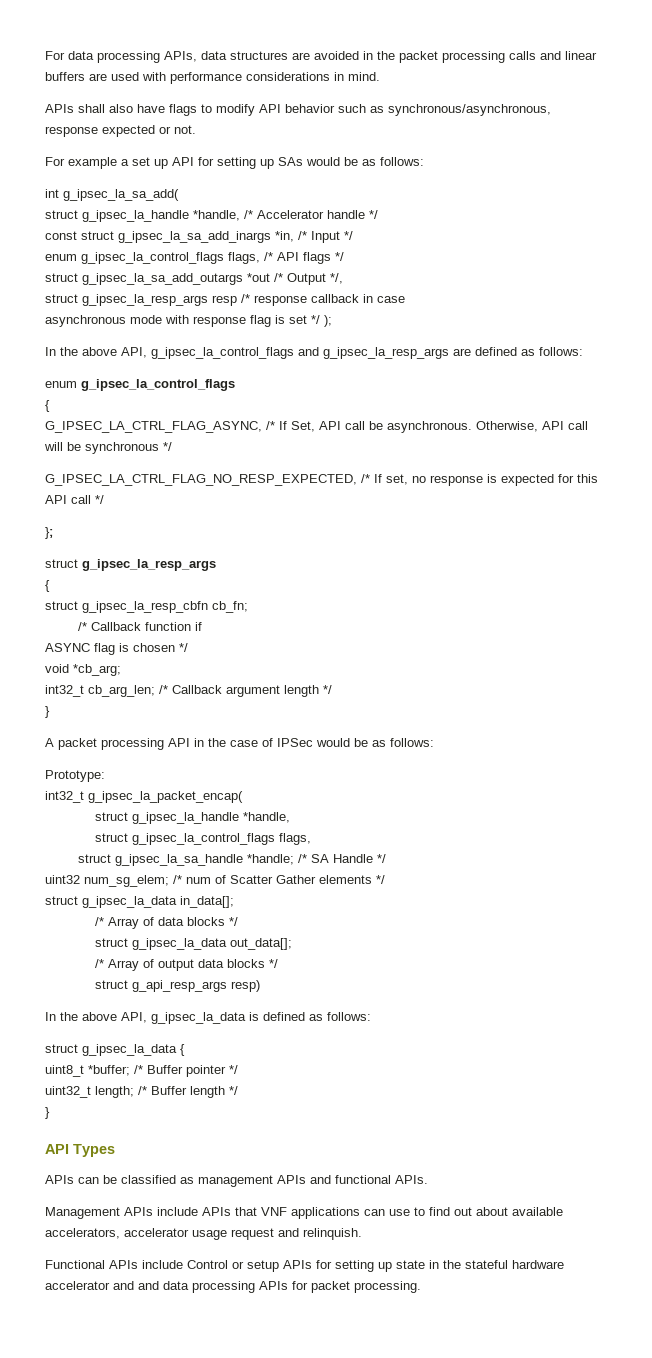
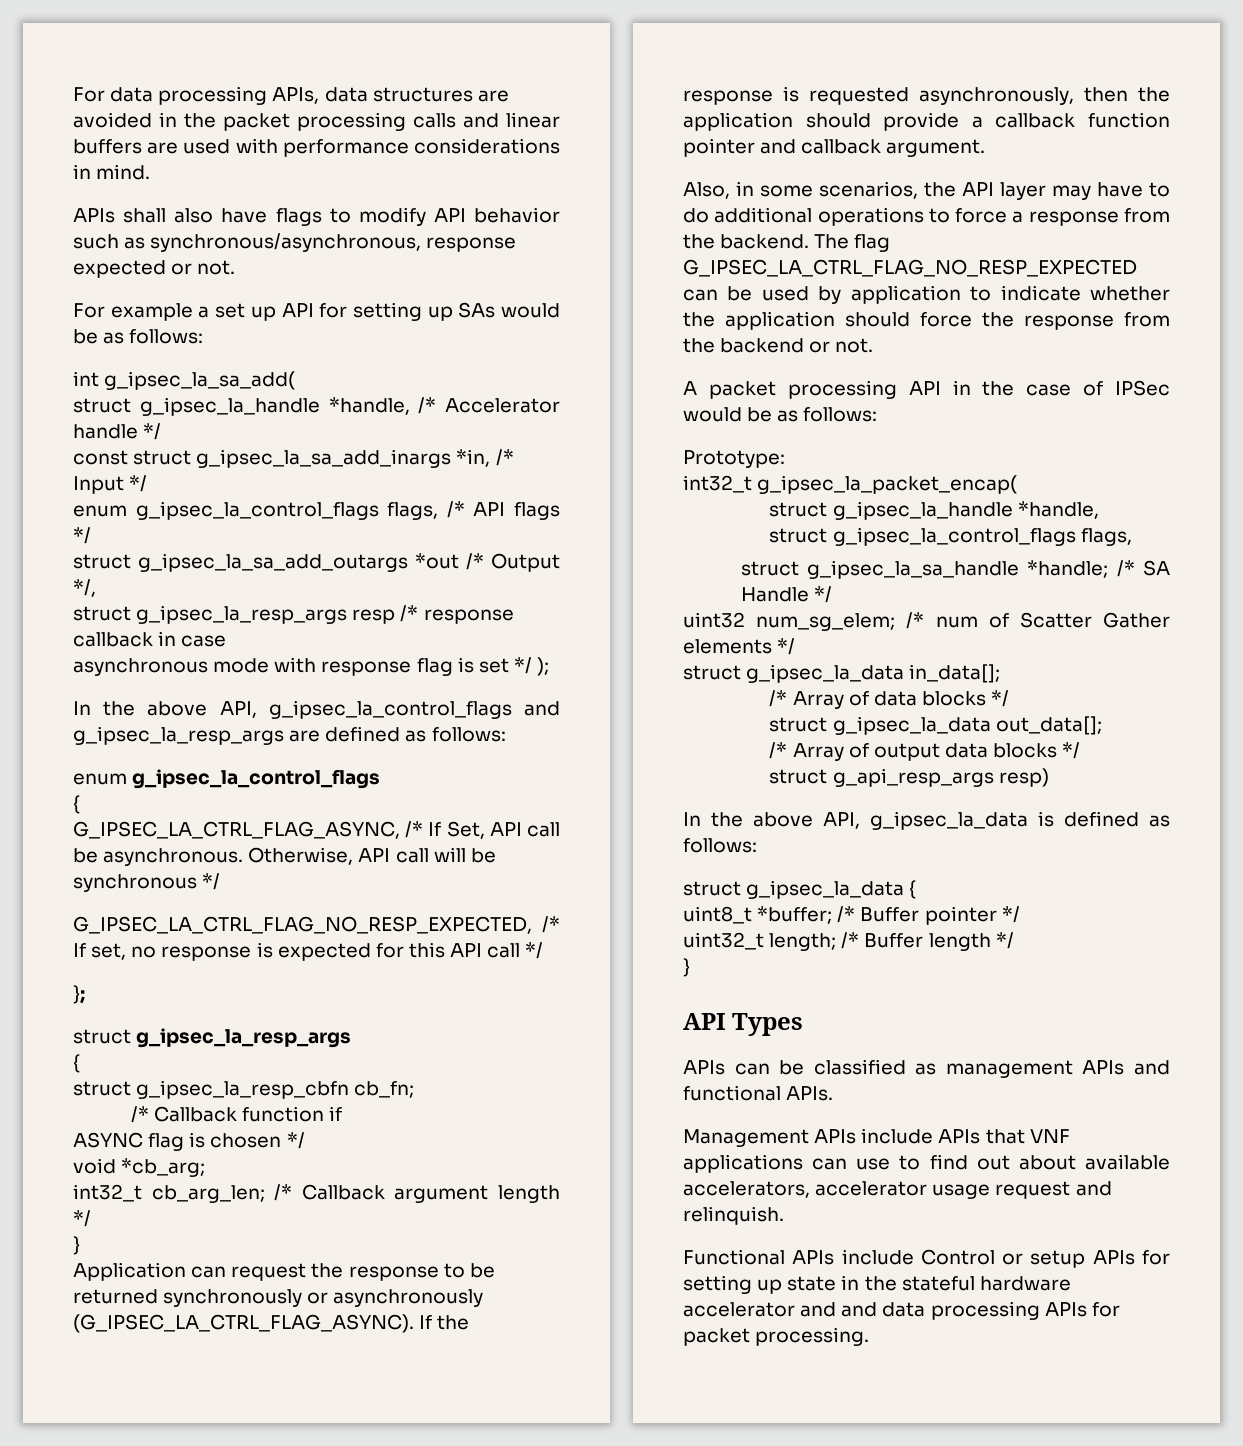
(50, 712) none -> [73,1262,495,1281] [73,1289,484,1307] [73,1314,470,1333] [683,86,1170,105] [683,112,1170,131] [683,138,986,157] [683,181,1170,200] [683,207,1170,226] [683,234,891,252] [683,259,1137,277] [683,285,1170,304] [683,311,1170,330] [683,338,874,353] // Application can request the response to be returned synchronously or asynchronously (G_IPSEC_LA_CTRL_FLAG_ASYNC). If the response is requested asynchronously, then the application should provide a callback function pointer and callback argument. // Also, in some scenarios, the API layer may have to do additional operations to force a response from the backend. The flag G_IPSEC_LA_CTRL_FLAG_NO_RESP_EXPECTED can be used by application to indicate whether the application should force the response from the backend or not.

